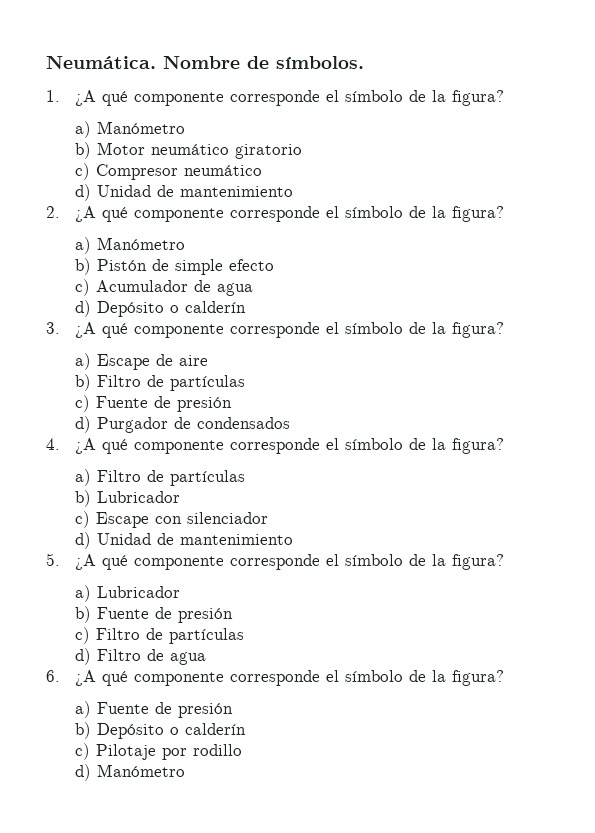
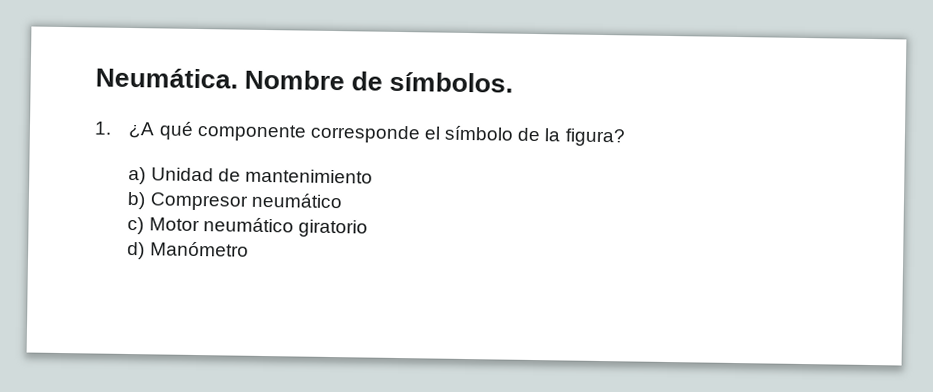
[96,121,185,134] [74,142,302,159] [74,163,262,180] [74,184,293,201] [46,206,504,222] [74,237,185,254] [74,258,274,275] [74,279,253,296] [74,300,246,317] [46,322,504,338] [74,353,208,370] [74,374,245,391] [74,395,232,412] [74,416,290,433] [46,438,504,454] [74,469,245,486] [74,490,180,507] [74,511,268,528] [74,532,293,549] [46,553,504,570] [74,585,180,602] [74,606,233,623] [74,627,244,644] [74,648,206,665] [46,670,504,686] [74,701,233,718] [74,722,246,739] [74,743,242,760] Manómetro // b) Motor neumático giratorio // c) Compresor neumático // d) Unidad de mantenimiento // 2. ¿A qué componente corresponde el símbolo de la figura? // a) Manómetro // b) Pistón de simple efecto // c) Acumulador de agua // d) Depósito o calderín // 3. ¿A qué componente corresponde el símbolo de la figura? // a) Escape de aire // b) Filtro de partículas // c) Fuente de presión // d) Purgador de condensados // 4. ¿A qué componente corresponde el símbolo de la figura? // a) Filtro de partículas // b) Lubricador // c) Escape con silenciador // d) Unidad de mantenimiento // 5. ¿A qué componente corresponde el símbolo de la figura? // a) Lubricador // b) Fuente de presión // c) Filtro de partículas // d) Filtro de agua // 6. ¿A qué componente corresponde el símbolo de la figura? // a) Fuente de presión // b) Depósito o calderín // c) Pilotaje por rodillo -> [150,167,373,184] [127,191,343,211] [127,216,368,238] Unidad de mantenimiento // b) Compresor neumático // c) Motor neumático giratorio

